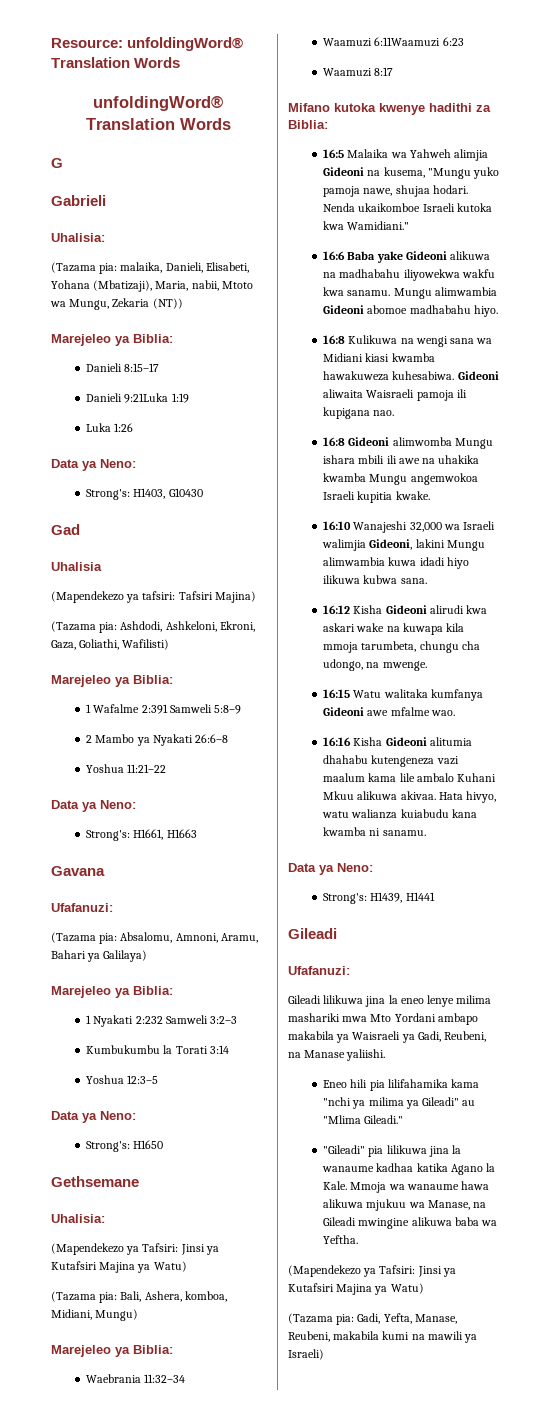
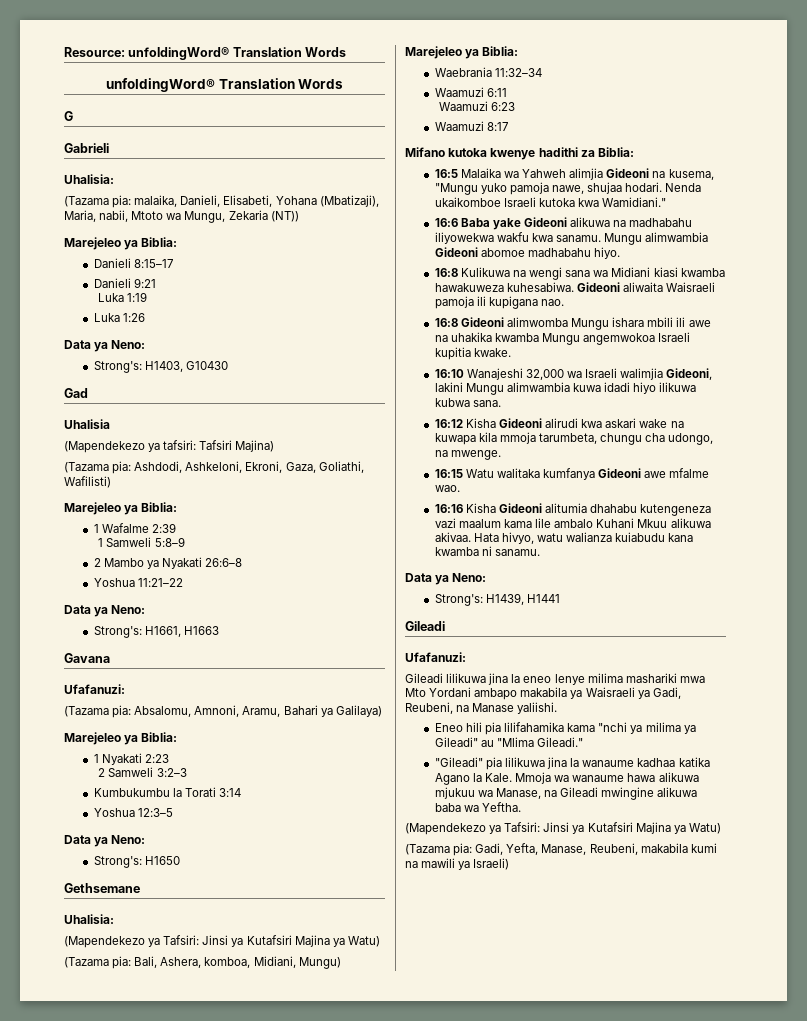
[124,393,169,403] 9:21Luka -> [133,278,156,288] [98,293,125,302] 9:21 // Luka
[141,704,168,714] 2:391 -> [152,523,177,533] [98,538,104,547] 2:39 // 1
[135,1016,163,1024] 2:232 -> [145,754,170,763] [98,768,106,777] 2:23 // 2
[374,37,441,47] 6:11Waamuzi -> [486,88,507,97] [439,101,489,111] 6:11 // Waamuzi

